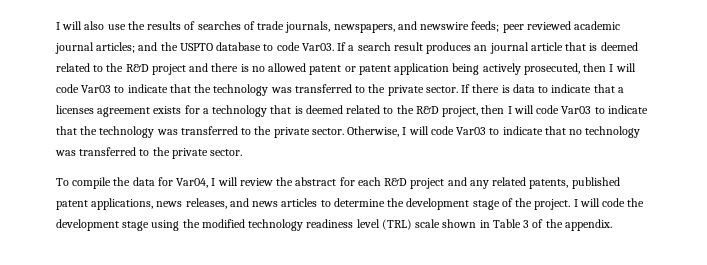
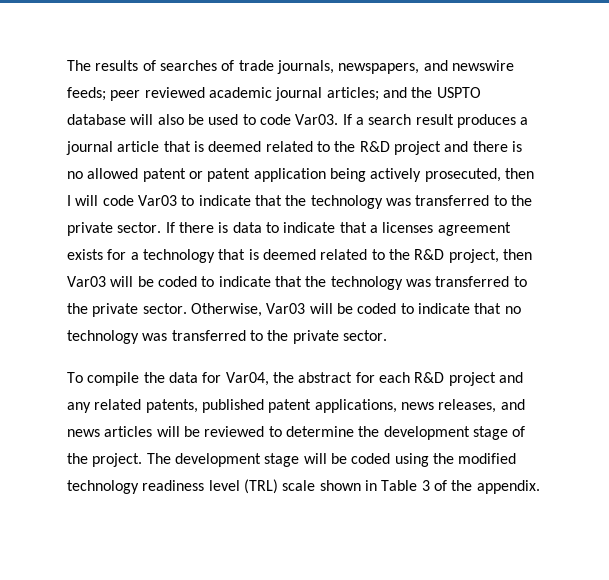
[56,21,145,30] I will also use the -> [67,60,91,71] The
(262, 46) none -> [130,114,239,125] will also be used
[474,45,488,51] an -> [520,117,529,125] a
[507,105,592,114] I will code Var03 -> [67,276,197,287] Var03 will be coded
[402,126,487,135] I will code Var03 -> [266,303,397,314] Var03 will be coded
[211,177,273,186] I will review -> (269, 379) none
(318, 202) none -> [156,426,265,437] will be reviewed
[573,198,645,207] [56,219,150,231] I will code the development stage -> [146,453,391,467] The development stage will be coded

